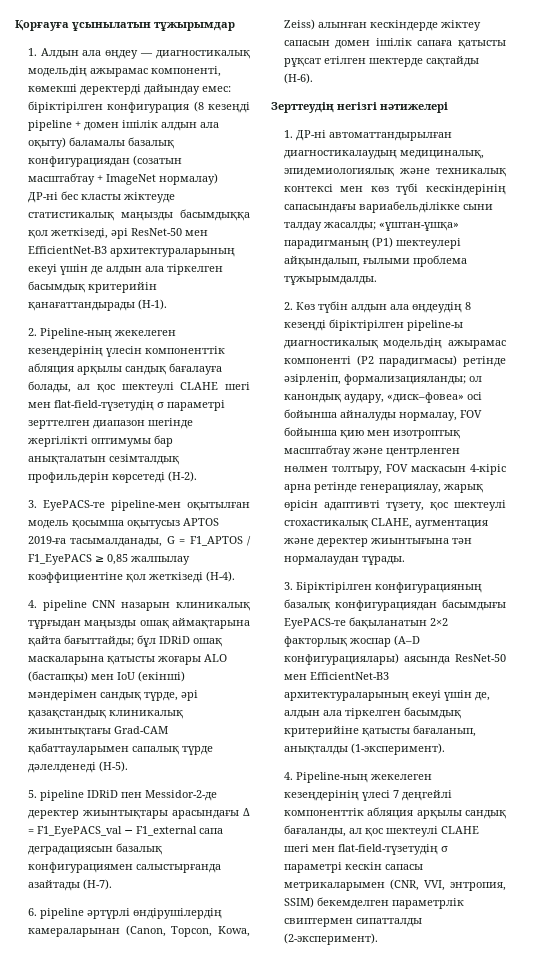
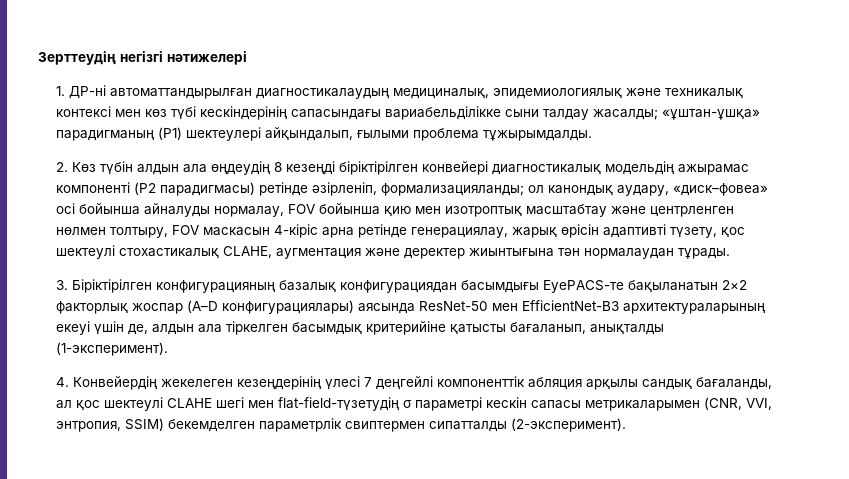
[15,20,235,31] [27,48,251,59] [27,66,221,77] [27,84,231,95] [27,101,250,113] [27,120,219,131] [27,137,174,149] [27,155,182,167] [27,173,218,185] [27,191,175,203] [27,209,250,221] [27,228,208,239] [27,246,235,257] [27,264,223,275] [27,281,157,293] [27,299,167,311] [27,328,176,339] [27,346,225,357] [27,363,222,375] [27,381,250,393] [27,400,225,411] [27,418,193,429] [27,435,173,447] [27,454,179,465] [27,471,197,483] [27,500,250,511] [27,518,219,529] [27,536,251,547] [27,554,190,565] [27,571,235,583] [27,600,251,611] [27,618,250,629] [27,635,222,647] [27,654,227,665] [27,671,185,683] [27,690,198,701] [27,710,183,719] [27,726,168,737] [27,743,213,755] [27,761,128,773] [27,790,217,801] [27,808,250,819] [27,826,223,837] [27,843,162,855] [27,862,221,873] [27,879,112,891] [27,908,222,919] [27,925,250,937] [283,19,481,31] [283,38,506,49] [283,56,479,67] [283,73,313,84] Қорғауға ұсынылатын тұжырымдар // 1. Алдын ала өңдеу — диагностикалық модельдің ажырамас компоненті, көмекші деректерді дайындау емес: біріктірілген конфигурация (8 кезеңді pipeline + домен ішілік алдын ала оқыту) баламалы базалық конфигурациядан (созатын масштабтау + ImageNet нормалау) ДР-ні бес класты жіктеуде статистикалық маңызды басымдыққа қол жеткізеді, әрі ResNet-50 мен EfficientNet-B3 архитектураларының екеуі үшін де алдын ала тіркелген басымдық критерийін қанағаттандырады (H-1). // 2. Pipeline-ның жекелеген кезеңдерінің үлесін компоненттік абляция арқылы сандық бағалауға болады, ал қос шектеулі CLAHE шегі мен flat-field-түзетудің σ параметрі зерттелген диапазон шегінде жергілікті оптимумы бар анықталатын сезімталдық профильдерін көрсетеді (H-2). // 3. EyePACS-те pipeline-мен оқытылған модель қосымша оқытусыз APTOS 2019-ға тасымалданады, G = F1_APTOS / F1_EyePACS ≥ 0,85 жалпылау коэффициентіне қол жеткізеді (H-4). // 4. pipeline CNN назарын клиникалық тұрғыдан маңызды ошақ аймақтарына қайта бағыттайды; бұл IDRiD ошақ маскаларына қатысты жоғары ALO (бастапқы) мен IoU (екінші) мәндерімен сандық түрде, әрі қазақстандық клиникалық жиынтықтағы Grad-CAM қабаттауларымен сапалық түрде дәлелденеді (H-5). // 5. pipeline IDRiD пен Messidor-2-де деректер жиынтықтары арасындағы Δ = F1_EyePACS_val − F1_external сапа деградациясын базалық конфигурациямен салыстырғанда азайтады (H-7). // 6. pipeline әртүрлі өндірушілердің камераларынан (Canon, Topcon, Kowa, Zeiss) алынған кескіндерде жіктеу сапасын домен ішілік сапаға қатысты рұқсат етілген шектерде сақтайды (H-6). // -> (38, 58) none
[406,320,463,331] pipeline-ы -> [422,161,489,175] конвейері
[295,772,368,783] Pipeline-ның -> [73,376,158,390] Конвейердің

